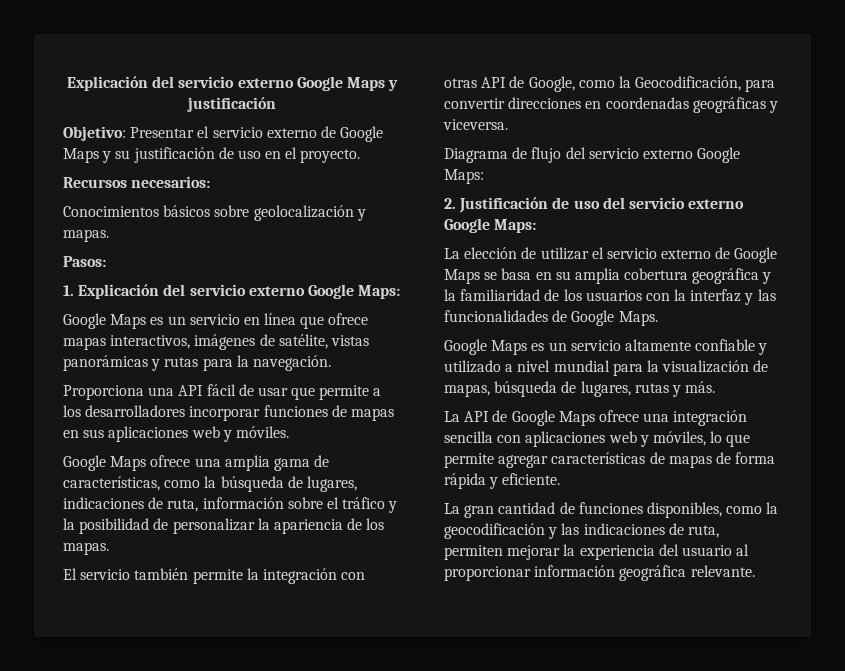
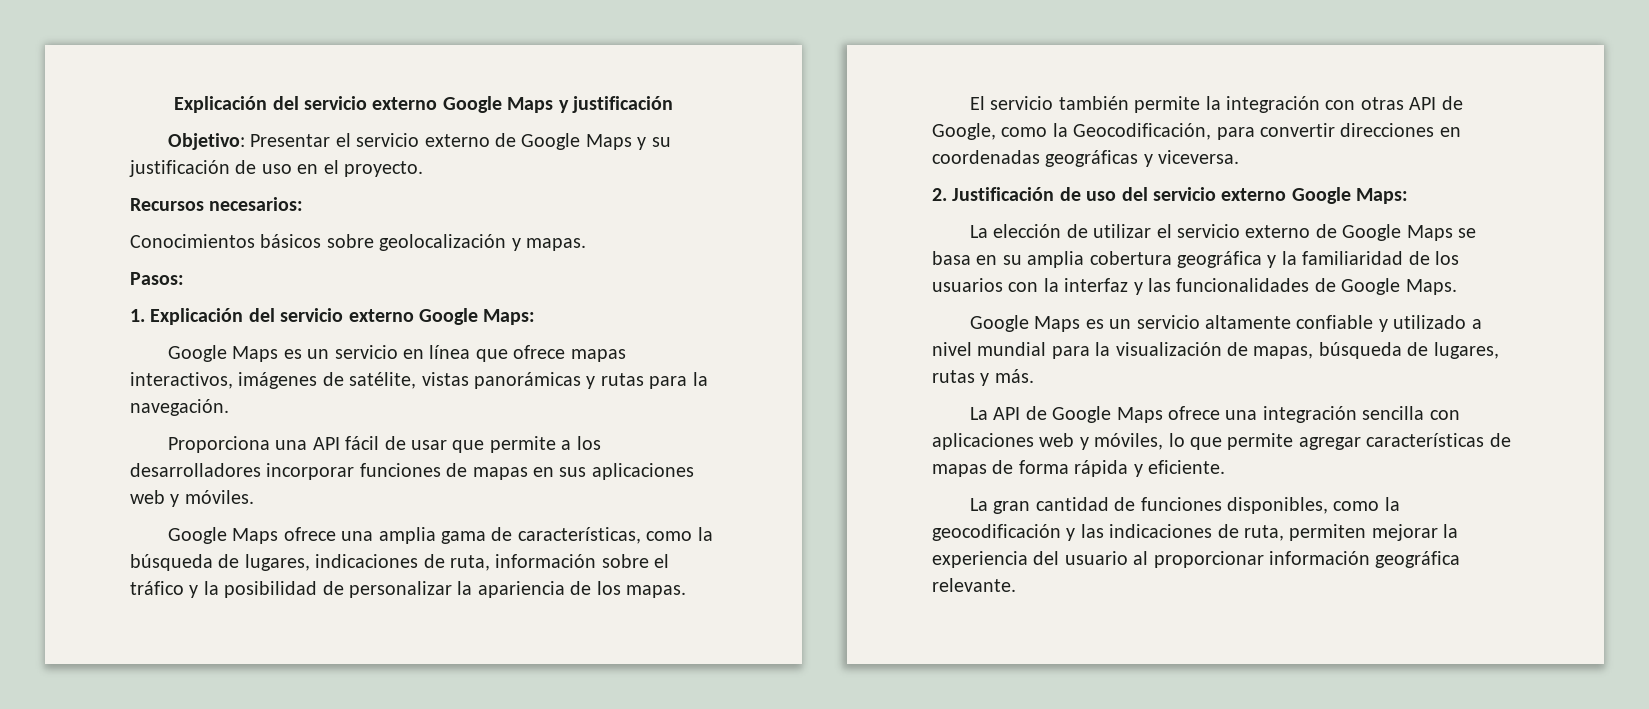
[444,147,741,163] [444,169,484,184] // Diagrama de flujo del servicio externo Google Maps: -> (1240, 157) none

